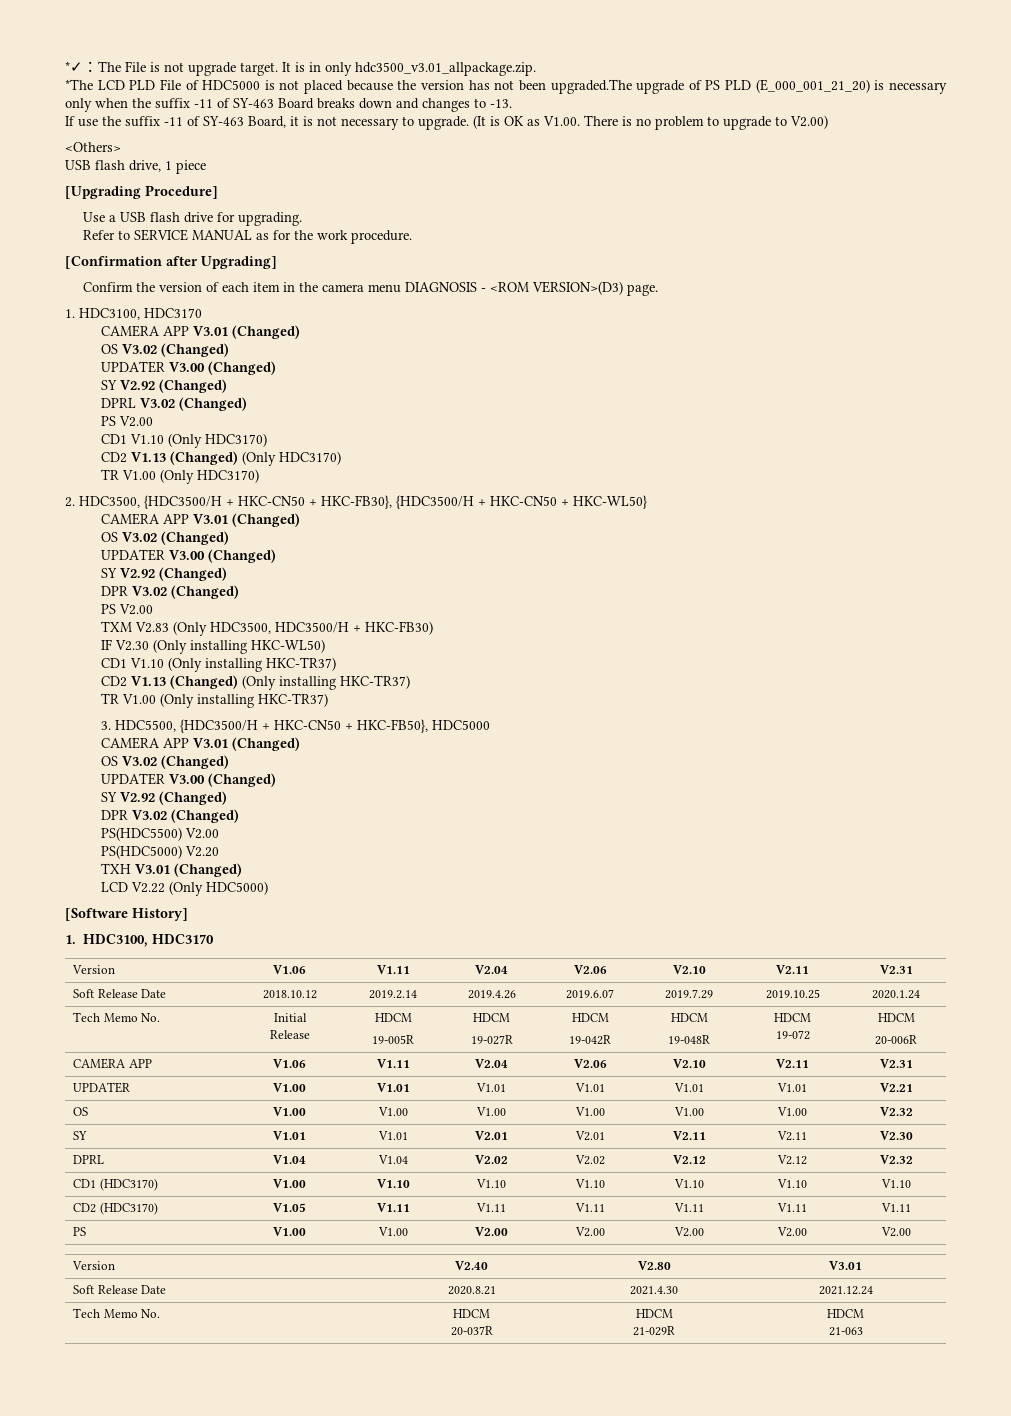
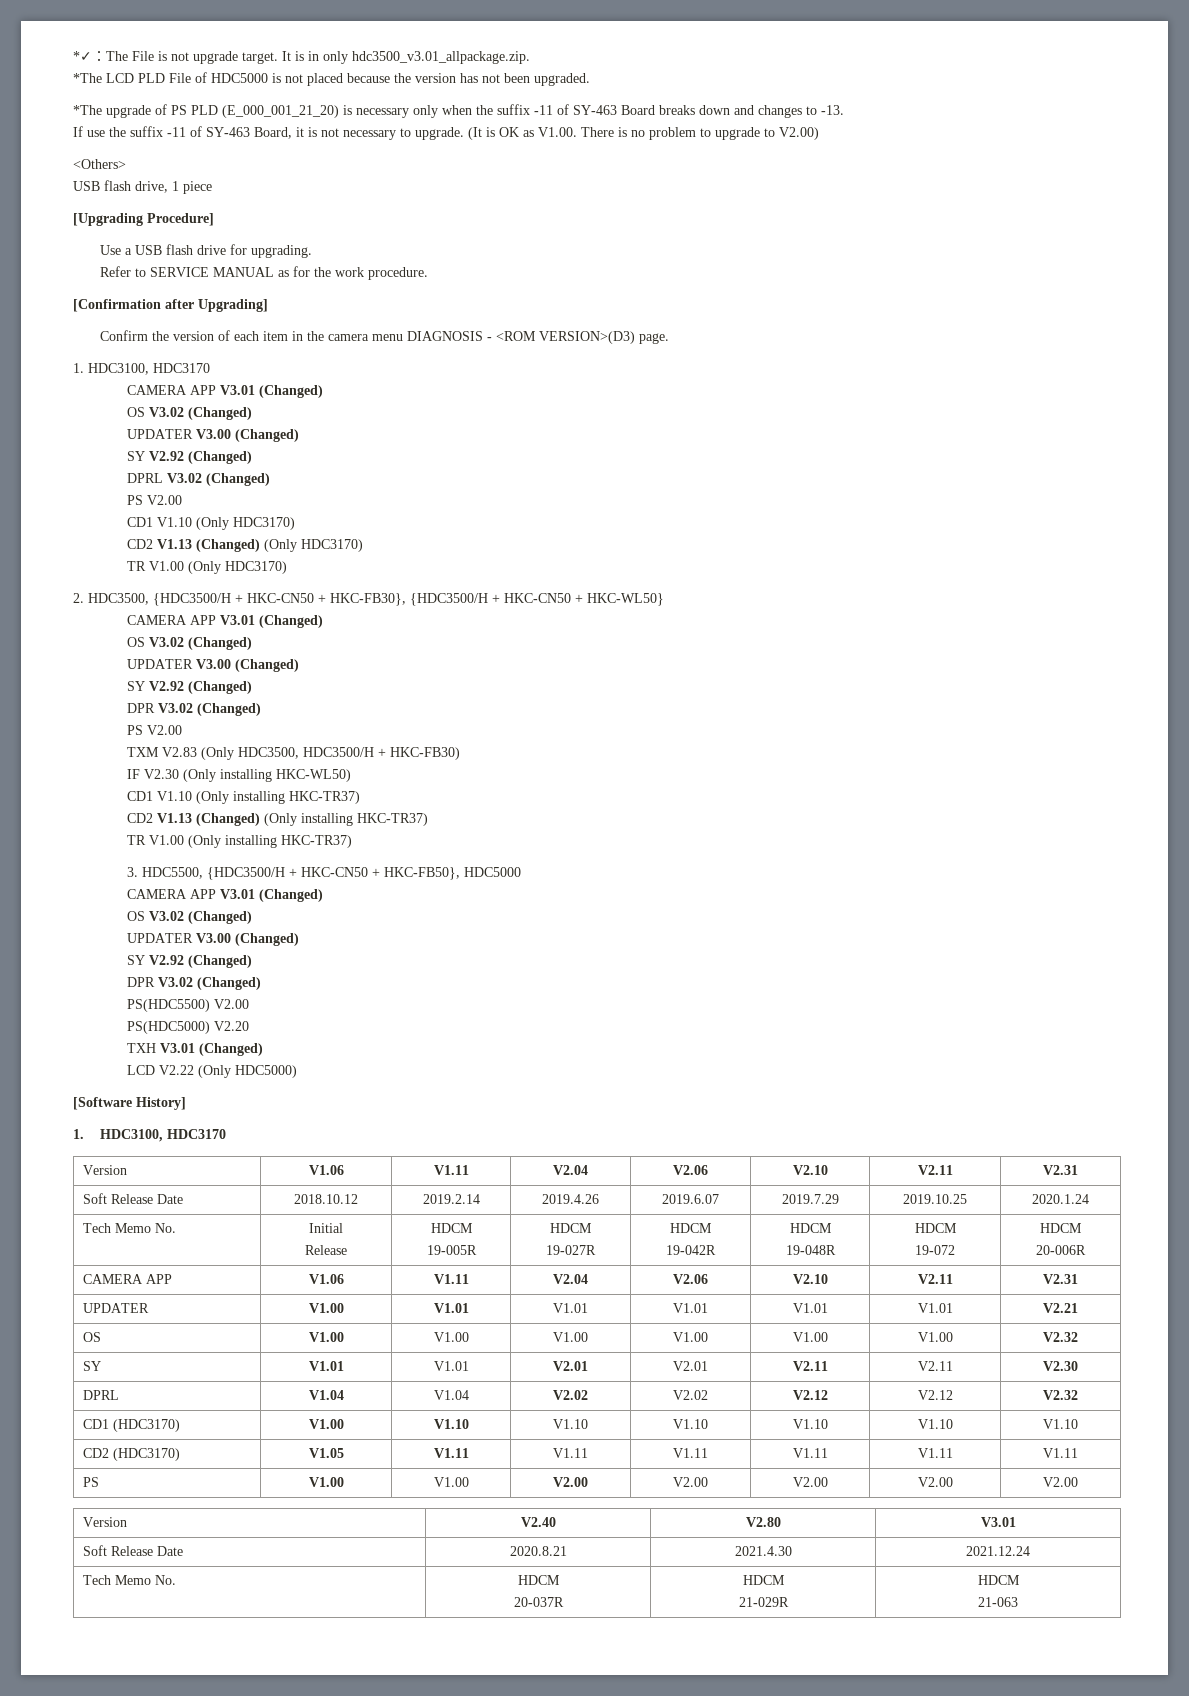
[550,79,632,94] upgraded.The -> [534,73,590,86] [73,105,102,115] upgraded. // *The

